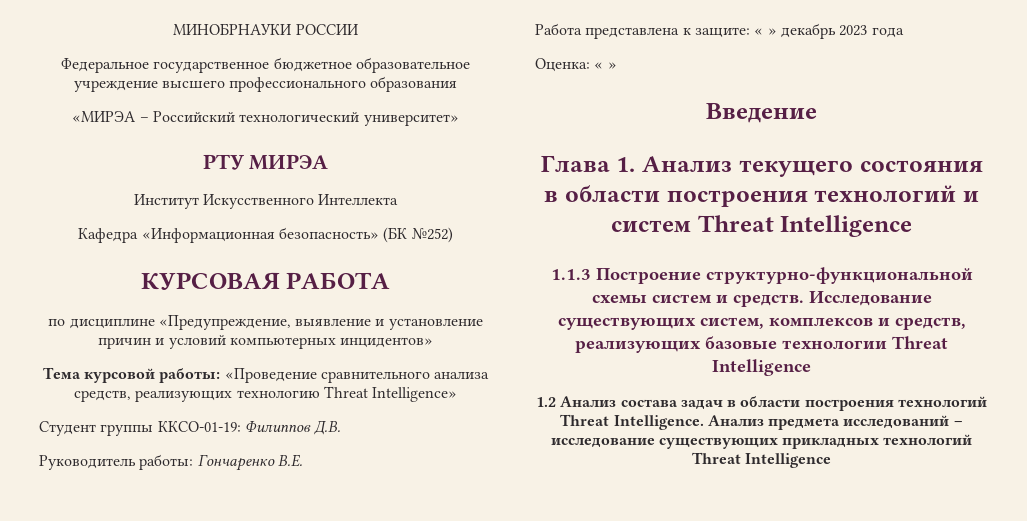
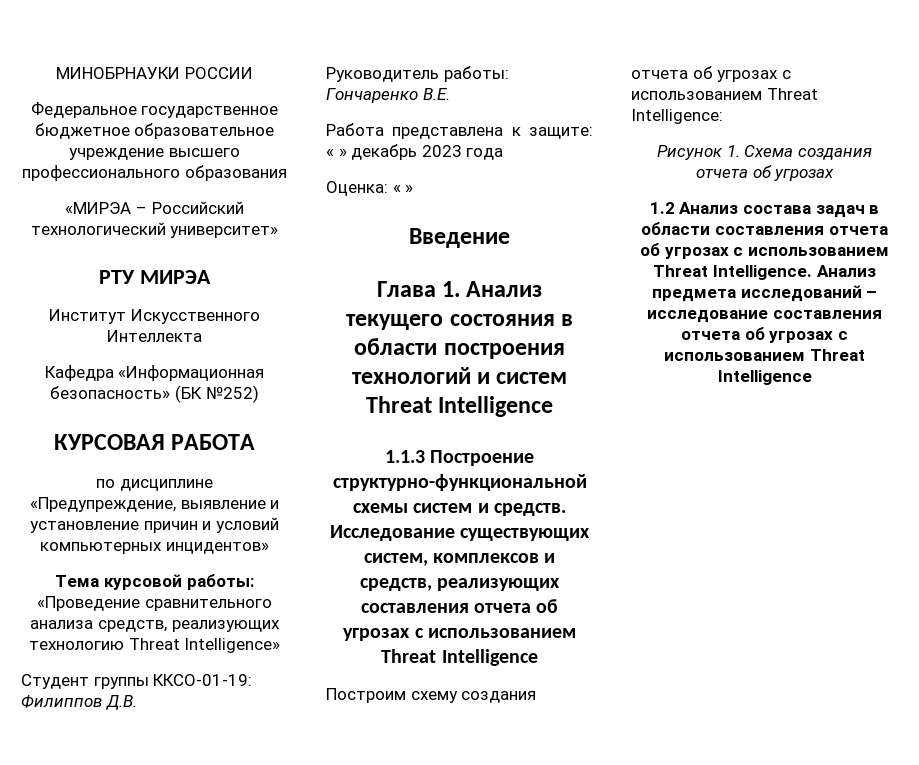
[705,336,948,349] [712,359,811,376] базовые технологии Threat Intelligence -> [360,599,559,613] [343,628,576,641] [381,649,538,666] [326,688,537,703] [631,66,791,82] [631,88,818,100] [631,109,723,124] [657,145,872,160] [695,165,835,181] составления отчета об угрозах с использованием Threat Intelligence // Построим схему создания отчета об угрозах с использованием Threat Intelligence: // Рисунок 1. Схема создания отчета об угрозах
[804,396,988,411] построения технологий -> [715,226,888,235] [640,243,889,259] составления отчета об угрозах с использованием
[658,434,973,449] существующих прикладных технологий -> [772,310,882,319] [681,327,848,343] [664,352,806,361] составления отчета об угрозах с использованием

